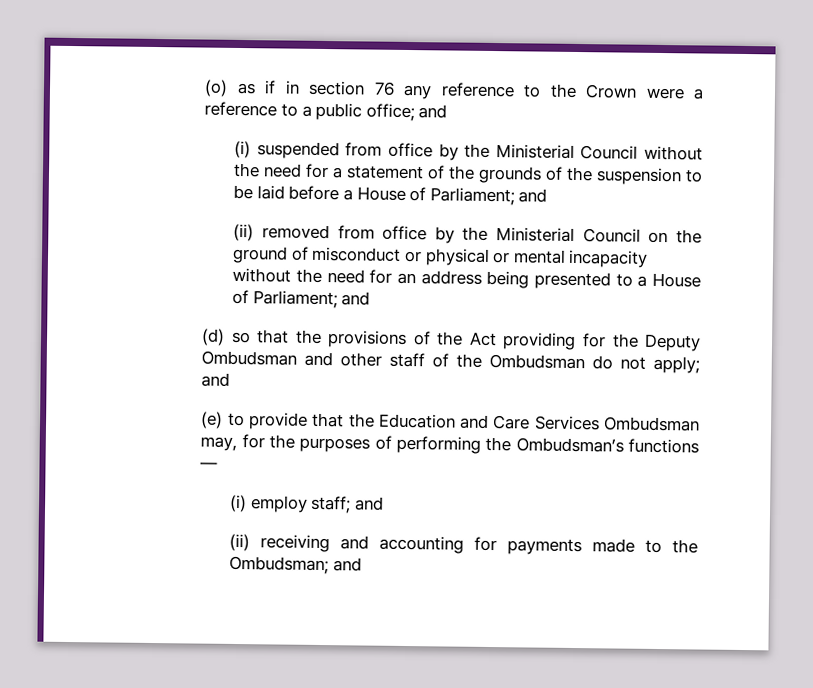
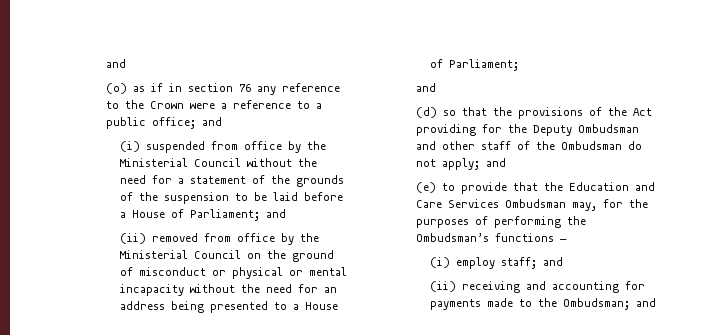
(204, 88) none -> [105,59,126,68] and //
(338, 299) none -> (520, 65) //

